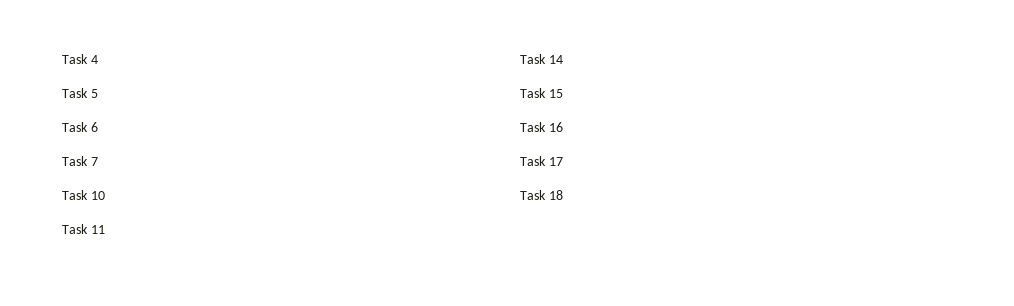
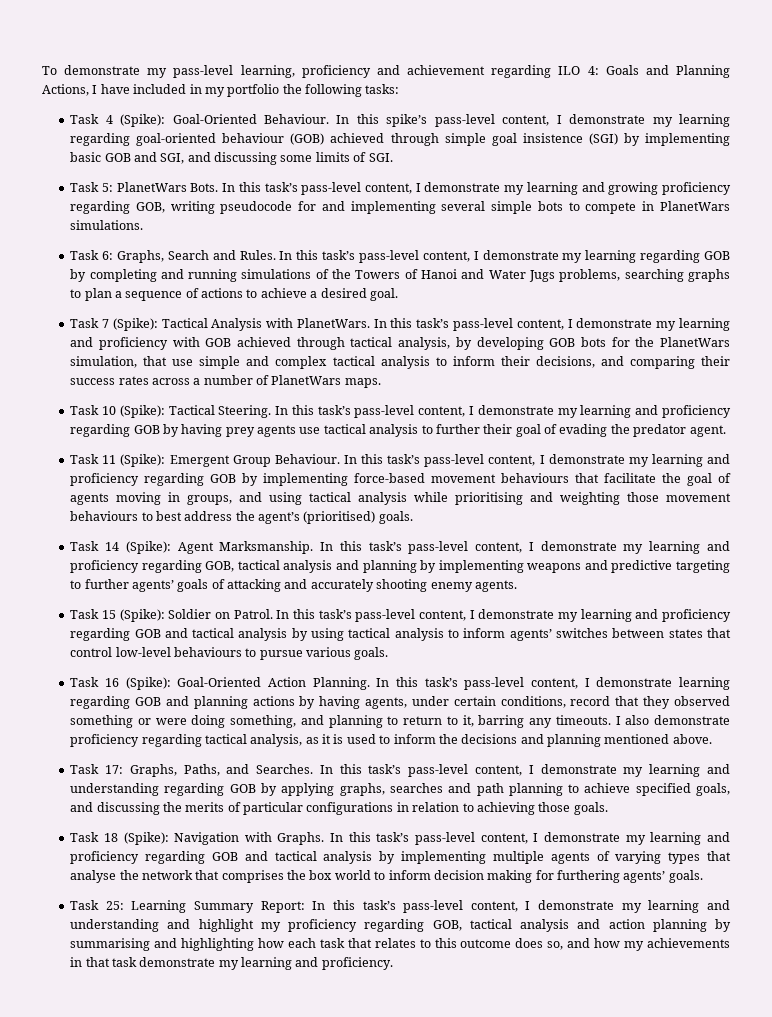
[62,54,98,64] [62,88,98,98] [62,122,98,132] [62,156,98,166] [62,190,105,200] [62,224,105,234] [520,54,563,64] [520,88,563,98] [520,122,563,132] [520,156,563,166] [520,190,563,200] Task 4 // Task 5 // Task 6 // Task 7 // Task 10 // Task 11 // Task 14 // Task 15 // Task 16 // Task 17 // Task 18 -> [42,65,731,78] [42,84,400,97] [70,114,730,127] [70,133,730,146] [70,152,393,165] [70,182,731,195] [70,201,731,214] [70,220,144,230] [70,250,730,263] [70,269,730,282] [70,288,398,301] [70,318,731,331] [70,337,730,350] [70,356,731,369] [70,375,381,388] [70,405,732,418] [70,424,726,437] [70,454,731,467] [70,473,732,486] [70,492,731,505] [70,511,413,524] [70,541,731,554] [70,560,730,573] [70,579,517,592] [70,609,731,622] [70,628,731,641] [70,647,389,660] [70,677,731,690] [70,696,730,709] [70,715,730,728] [70,734,712,747] [70,764,731,777] [70,783,731,796] [70,802,608,815] [70,832,731,845] [70,851,731,864] [70,870,703,883] [70,900,730,913] [70,919,732,932] [70,938,730,951] [70,957,393,970] To demonstrate my pass-level learning, proficiency and achievement regarding ILO 4: Goals and Planning Actions, I have included in my portfolio the following tasks: // Task 4 (Spike): Goal-Oriented Behaviour. In this spike’s pass-level content, I demonstrate my learning regarding goal-oriented behaviour (GOB) achieved through simple goal insistence (SGI) by implementing basic GOB and SGI, and discussing some limits of SGI. // Task 5: PlanetWars Bots. In this task’s pass-level content, I demonstrate my learning and growing proficiency regarding GOB, writing pseudocode for and implementing several simple bots to compete in PlanetWars simulations. // Task 6: Graphs, Search and Rules. In this task’s pass-level content, I demonstrate my learning regarding GOB by completing and running simulations of the Towers of Hanoi and Water Jugs problems, searching graphs to plan a sequence of actions to achieve a desired goal. // Task 7 (Spike): Tactical Analysis with PlanetWars. In this task’s pass-level content, I demonstrate my learning and proficiency with GOB achieved through tactical analysis, by developing GOB bots for the PlanetWars simulation, that use simple and complex tactical analysis to inform their decisions, and comparing their success rates across a number of PlanetWars maps. // Task 10 (Spike): Tactical Steering. In this task’s pass-level content, I demonstrate my learning and proficiency regarding GOB by having prey agents use tactical analysis to further their goal of evading the predator agent. // Task 11 (Spike): Emergent Group Behaviour. In this task’s pass-level content, I demonstrate my learning and proficiency regarding GOB by implementing force-based movement behaviours that facilitate the goal of agents moving in groups, and using tactical analysis while prioritising and weighting those movement behaviours to best address the agent’s (prioritised) goals. // Task 14 (Spike): Agent Marksmanship. In this task’s pass-level content, I demonstrate my learning and proficiency regarding GOB, tactical analysis and planning by implementing weapons and predictive targeting to further agents’ goals of attacking and accurately shooting enemy agents. // Task 15 (Spike): Soldier on Patrol. In this task’s pass-level content, I demonstrate my learning and proficiency regarding GOB and tactical analysis by using tactical analysis to inform agents’ switches between states that control low-level behaviours to pursue various goals. // Task 16 (Spike): Goal-Oriented Action Planning. In this task’s pass-level content, I demonstrate learning regarding GOB and planning actions by having agents, under certain conditions, record that they observed something or were doing something, and planning to return to it, barring any timeouts. I also demonstrate proficiency regarding tactical analysis, as it is used to inform the decisions and planning mentioned above. // Task 17: Graphs, Paths, and Searches. In this task’s pass-level content, I demonstrate my learning and understanding regarding GOB by applying graphs, searches and path planning to achieve specified goals, and discussing the merits of particular configurations in relation to achieving those goals. // Task 18 (Spike): Navigation with Graphs. In this task’s pass-level content, I demonstrate my learning and proficiency regarding GOB and tactical analysis by implementing multiple agents of varying types that analyse the network that comprises the box world to inform decision making for furthering agents’ goals. // Task 25: Learning Summary Report: In this task’s pass-level content, I demonstrate my learning and understanding and highlight my proficiency regarding GOB, tactical analysis and action planning by summarising and highlighting how each task that relates to this outcome does so, and how my achievements in that task demonstrate my learning and proficiency.

